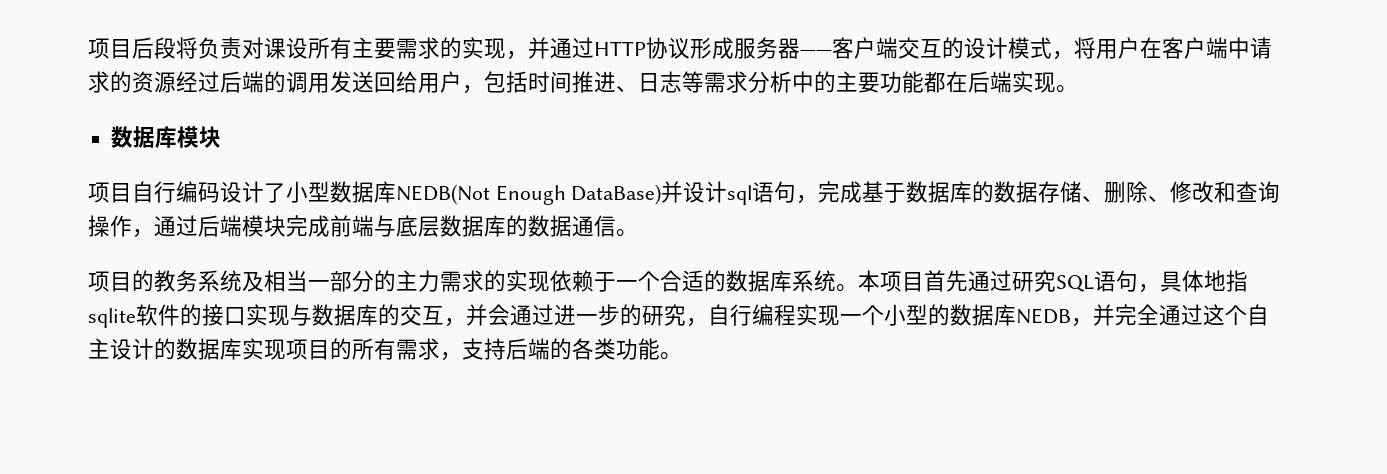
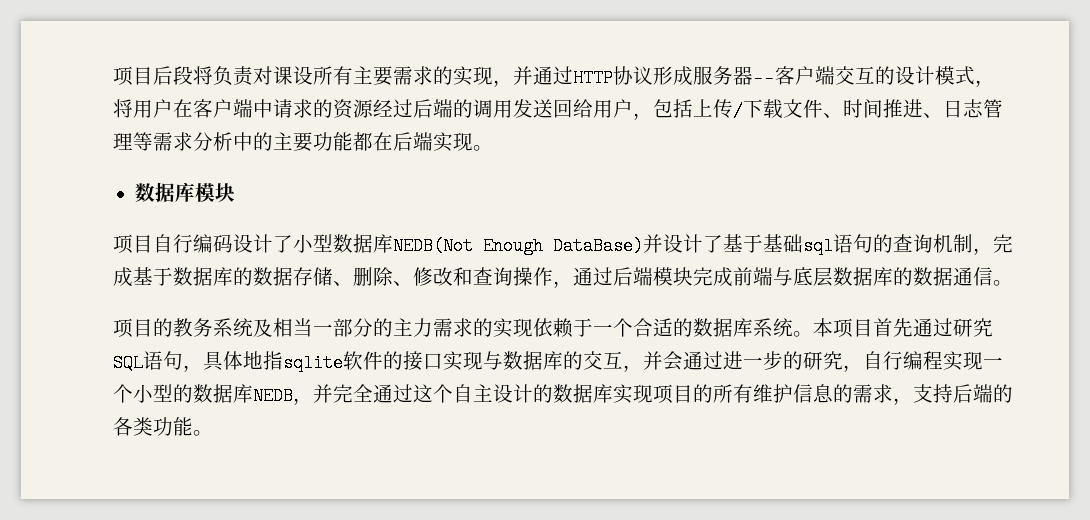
(528, 82) none -> [693,99,844,120] 上传/下载文件、
(682, 82) none -> [983,99,1004,118] [113,133,134,150] 管理
[727,181,797,205] sql语句 -> [703,234,974,255] 了基于基础sql语句的查询机制
(396, 349) none -> [753,384,854,403] 维护信息的

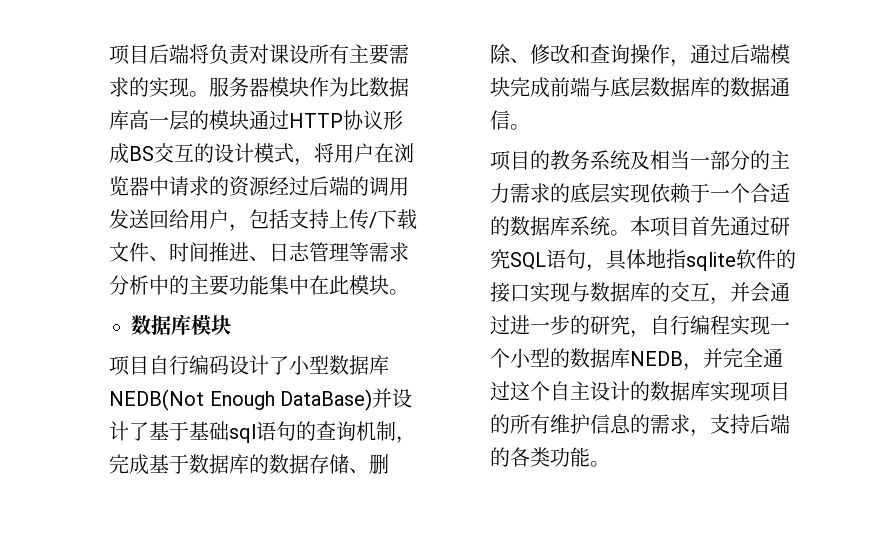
[173,66,194,85] 段 -> [169,44,190,64] 端
[493,66,836,87] ，并通过HTTP协议形成服务器——客户端 -> [189,77,410,97] [109,110,404,131] [109,143,155,164] 。服务器模块作为比数据库高一层的模块通过HTTP协议形成BS
[193,99,254,118] 客户端 -> [394,143,415,163] [109,176,150,196] 浏览器
(694, 108) none -> [289,209,330,229] 支持
[353,132,474,152] 都在后端实现 -> [269,275,390,295] 集中在此模块
(494, 327) none -> [570,183,611,204] 底层

